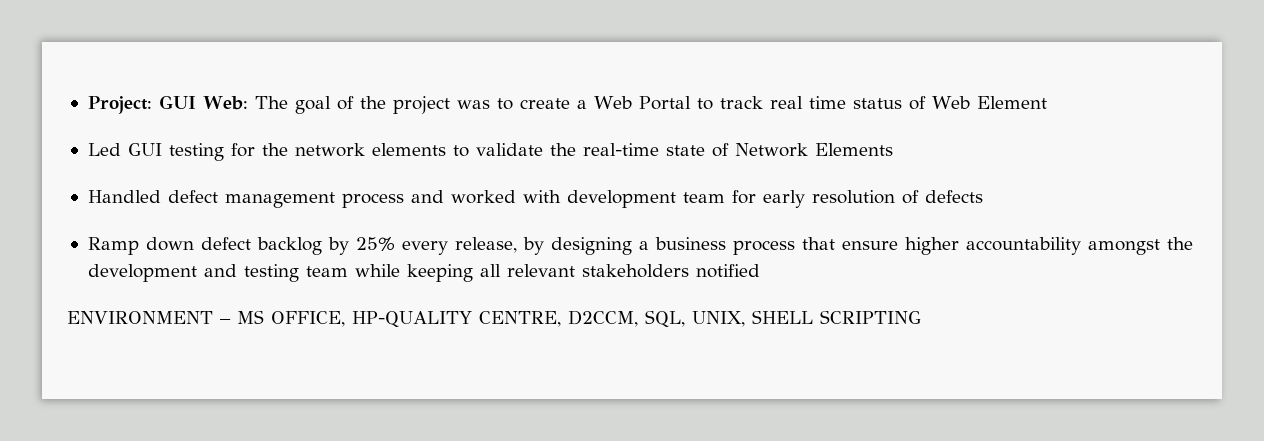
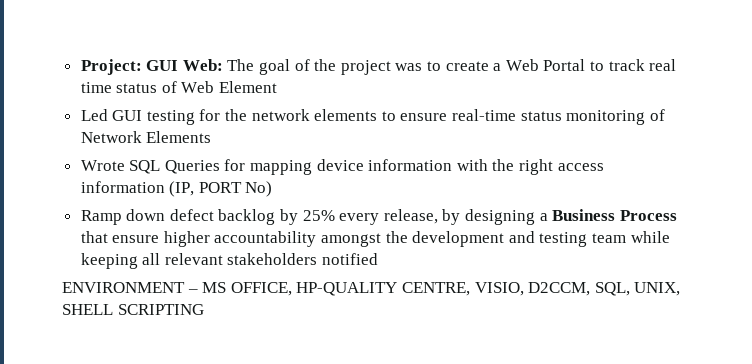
[475,143,705,156] validate the real-time state -> [400,109,646,125] ensure real-time status monitoring
[87,190,983,208] Handled defect management process and worked with development team for early resolution of defects -> [80,159,604,175] [80,181,273,197] Wrote SQL Queries for mapping device information with the right access information (IP, PORT No)
[654,237,795,255] business process -> [552,209,677,221] Business Process
(561, 319) none -> [474,282,524,296] VISIO,

